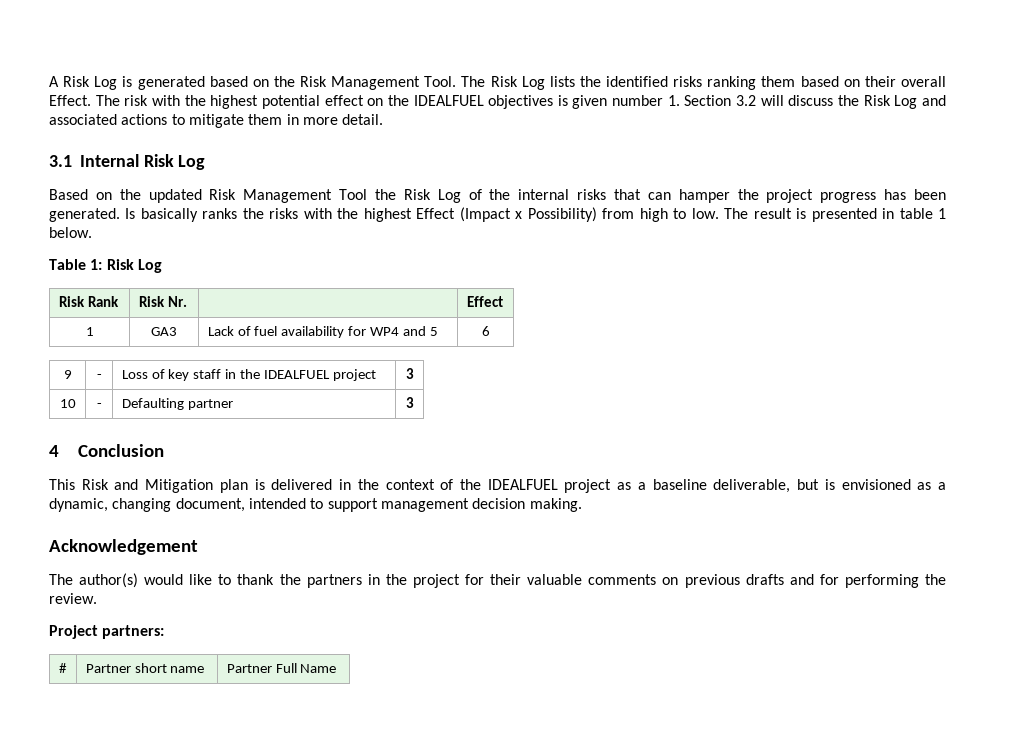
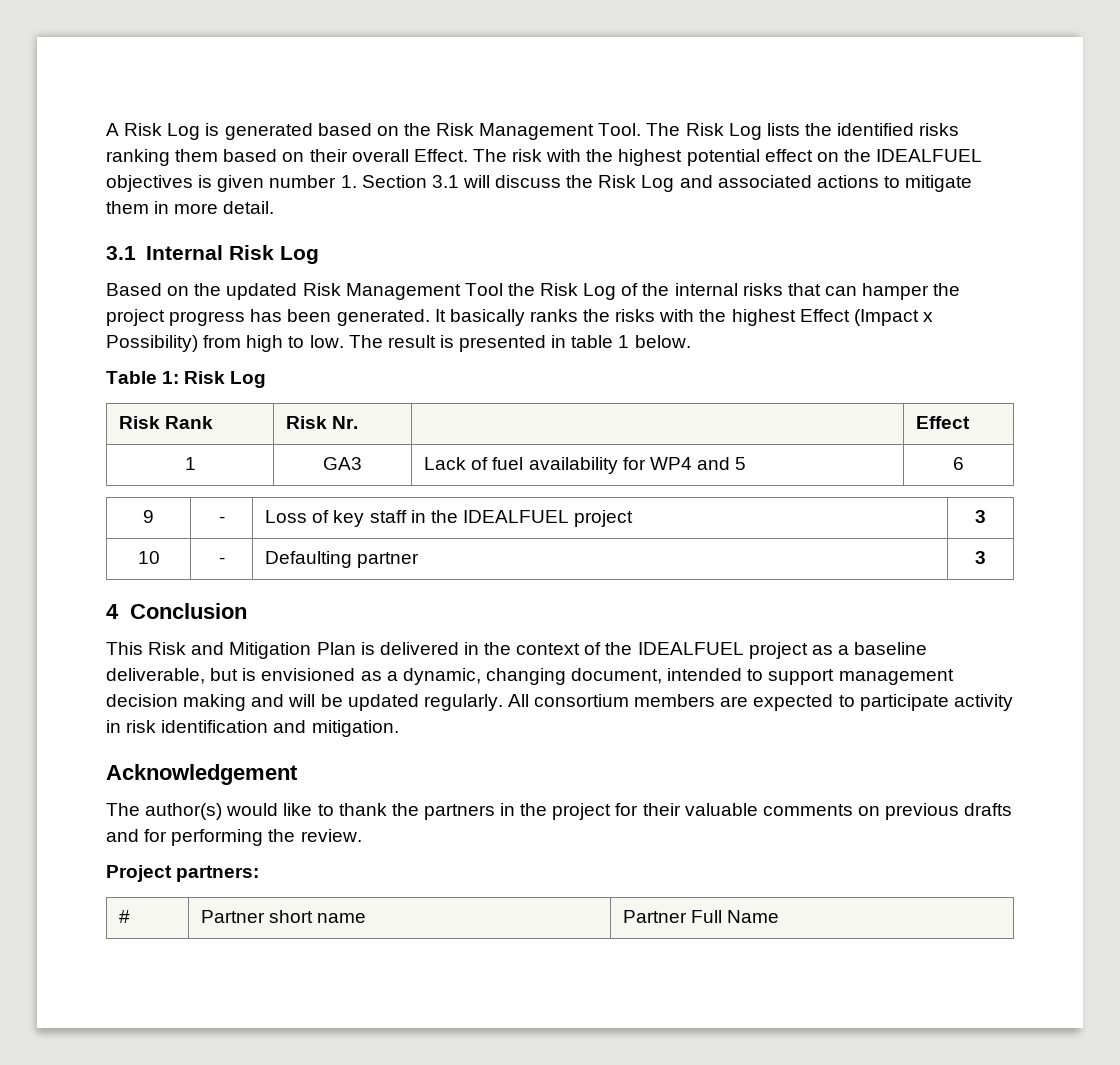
[736,95,757,106] 3.2 -> [431,175,459,188] 3.1
[125,208,136,219] Is -> [434,309,446,322] It
[219,479,248,493] plan -> [316,642,356,655] Plan
[529,498,582,512] making. -> [183,694,1013,711] [106,720,399,737] making and will be updated regularly. All consortium members are expected to participate activity in risk identification and mitigation.

